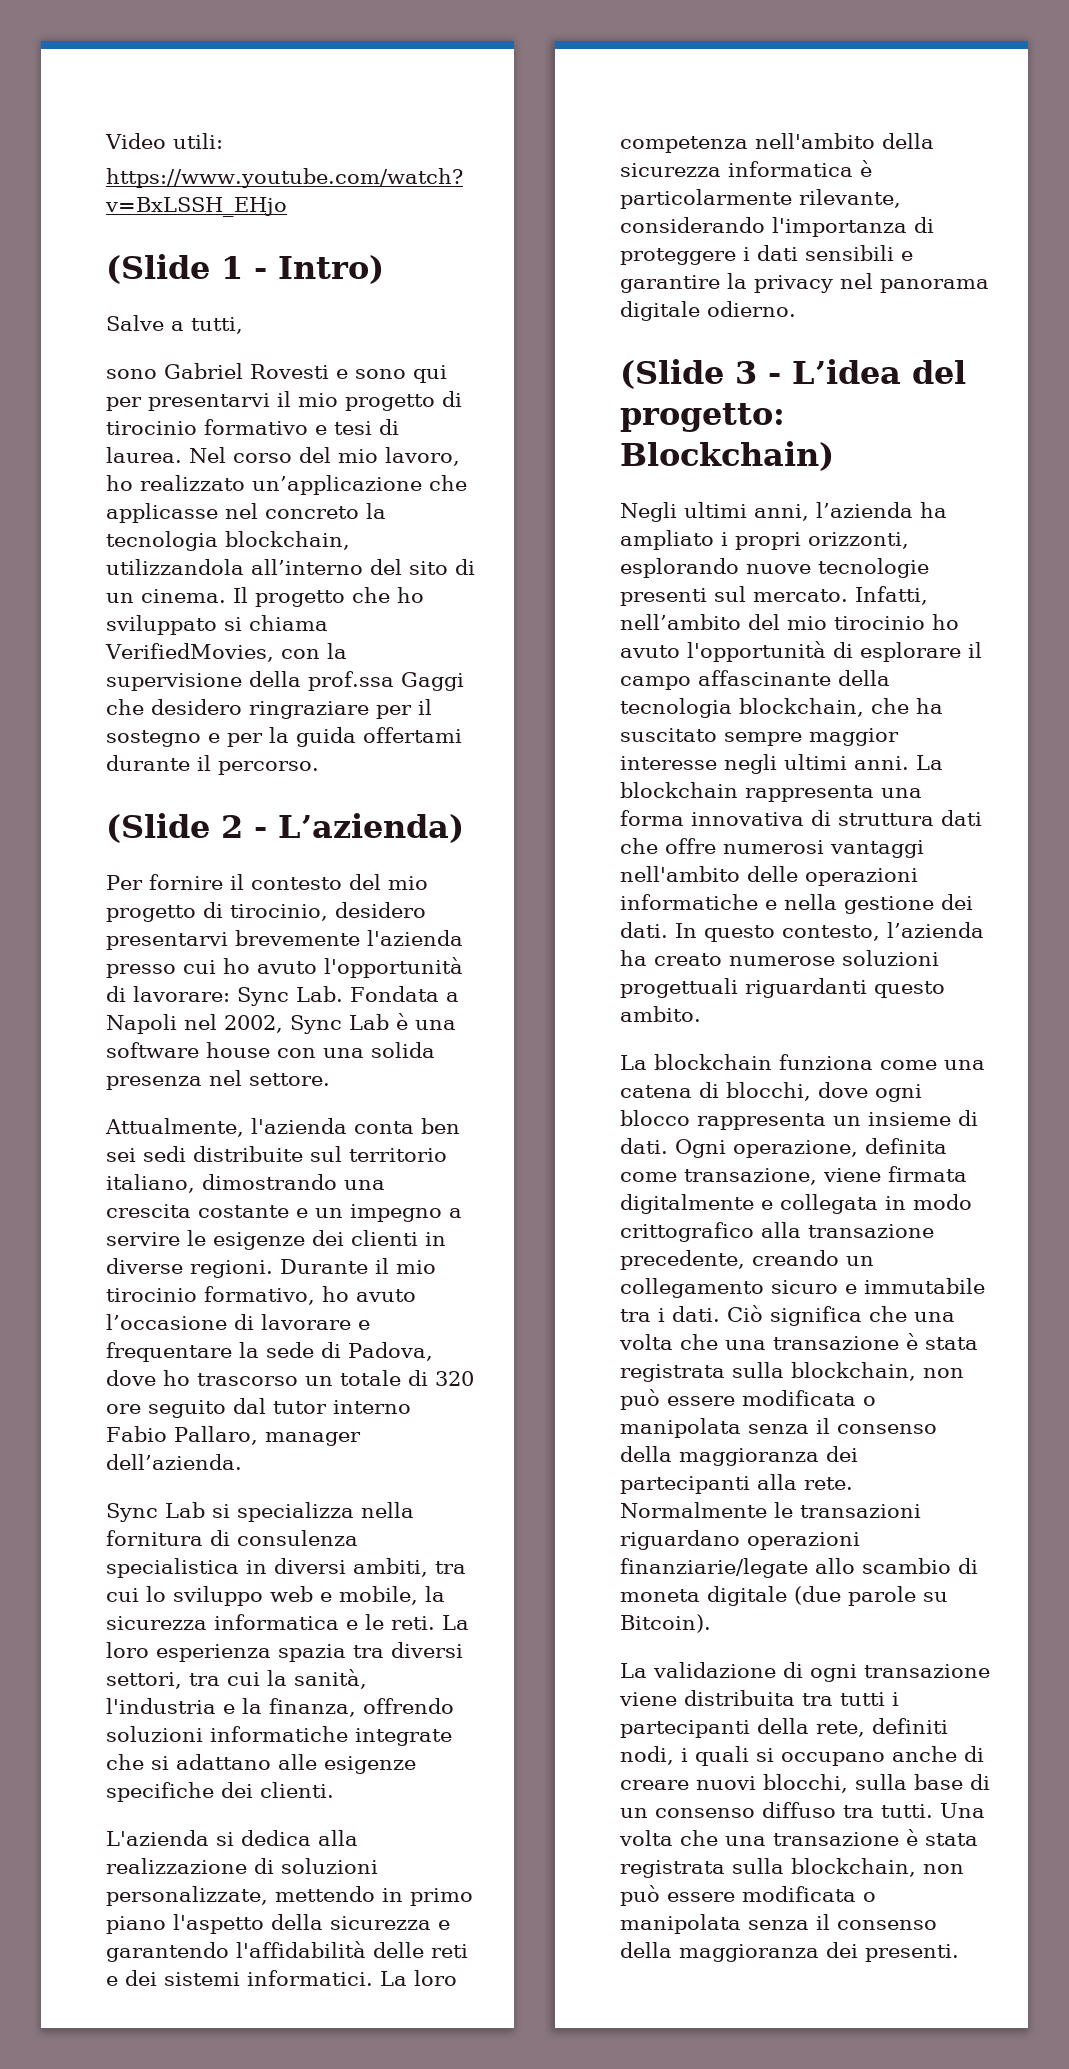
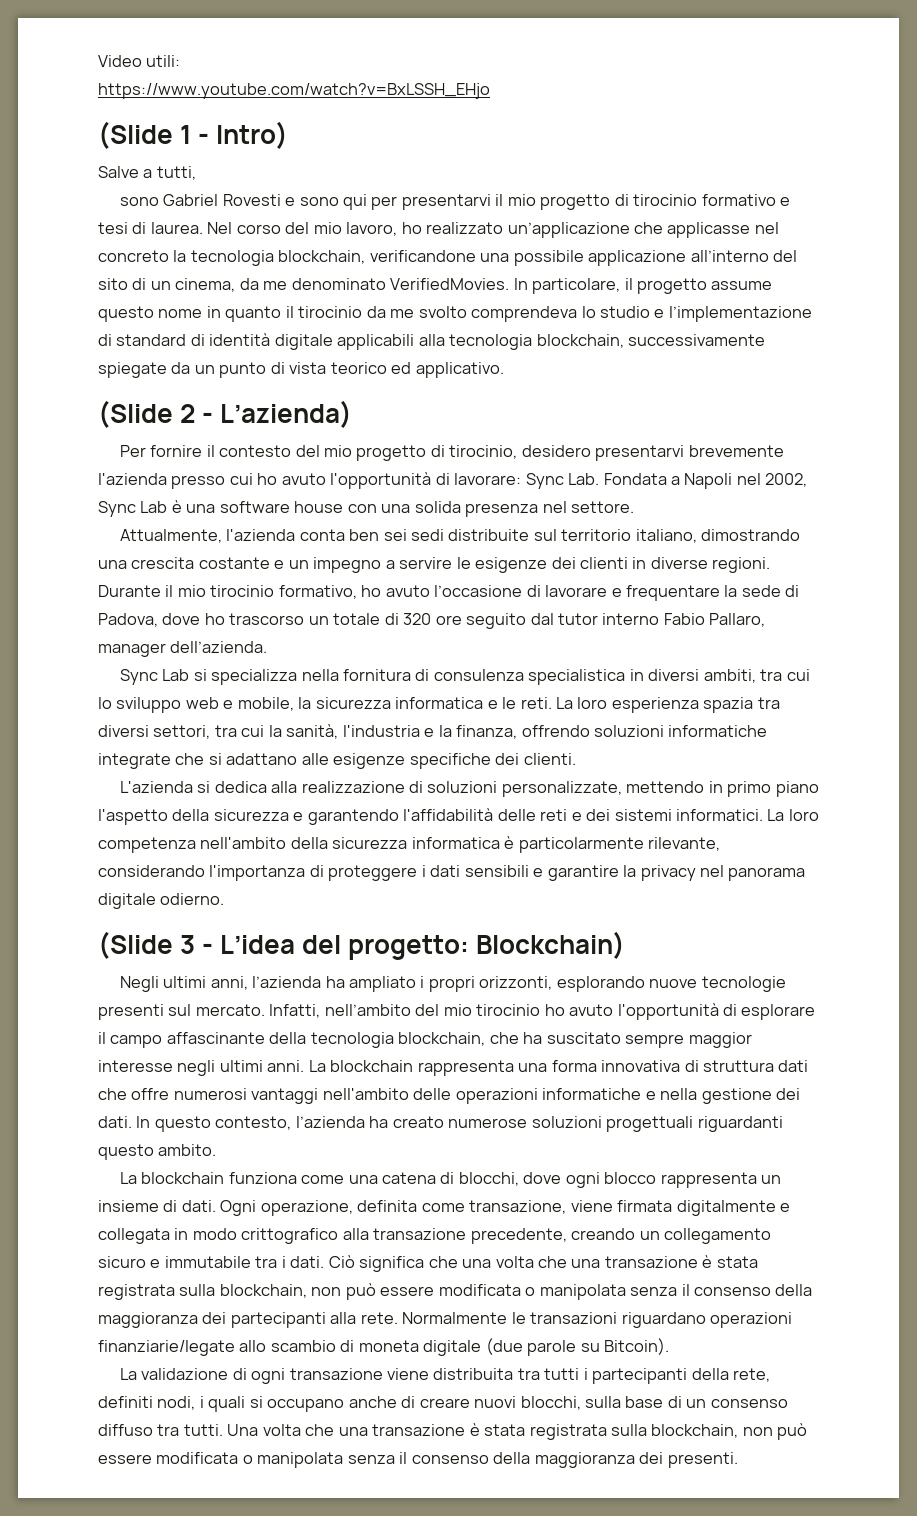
[106,559,244,575] utilizzandola -> [369,250,687,266] verificandone una possibile applicazione
[141,587,424,607] [106,615,328,635] [105,643,347,662] [106,671,464,691] [106,699,432,719] [106,727,462,747] [106,755,319,775] cinema. Il progetto che ho sviluppato si chiama VerifiedMovies, con la supervisione della prof.ssa Gaggi che desidero ringraziare per il sostegno e per la guida offertami durante il percorso. -> [175,278,773,294] [98,306,812,322] [98,333,766,350] [98,362,504,378] cinema, da me denominato VerifiedMovies. In particolare, il progetto assume questo nome in quanto il tirocinio da me svolto comprendeva lo studio e l’implementazione di standard di identità digitale applicabili alla tecnologia blockchain, successivamente spiegate da un punto di vista teorico ed applicativo.

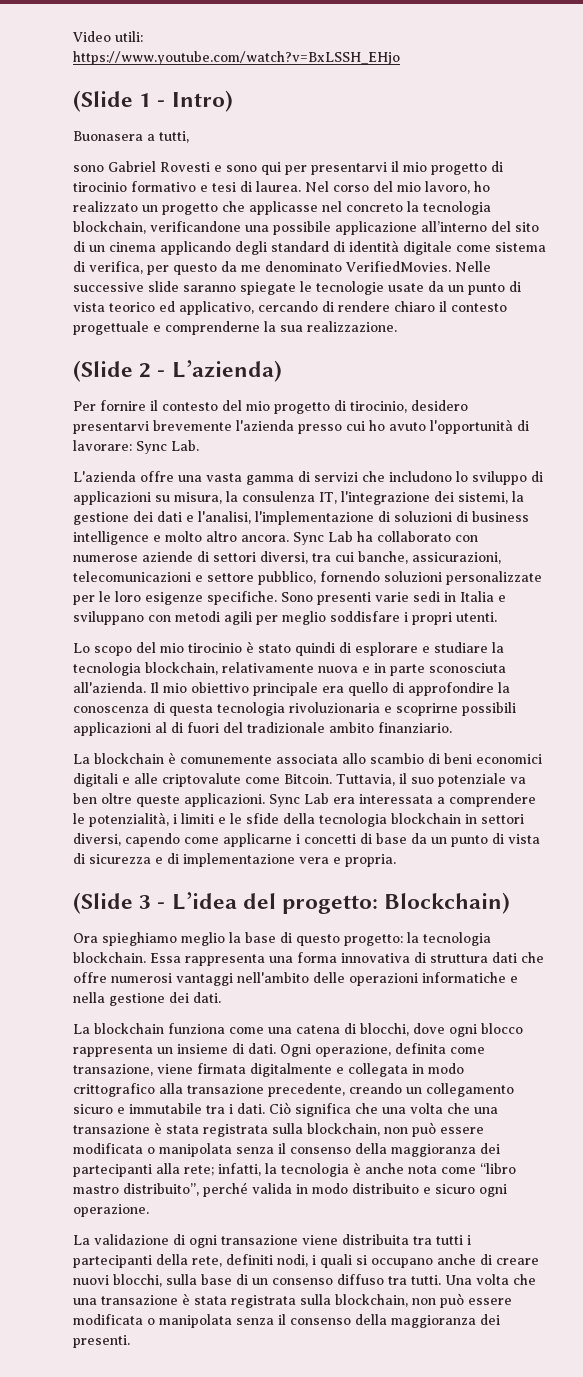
[98,166,139,178] Salve -> [73,131,143,141] Buonasera
[507,222,630,238] un’applicazione -> [142,203,218,215] un progetto
[175,278,773,294] [98,306,812,322] [98,333,766,350] [98,362,167,378] cinema, da me denominato VerifiedMovies. In particolare, il progetto assume questo nome in quanto il tirocinio da me svolto comprendeva lo studio e l’implementazione di standard di identità digitale applicabili alla tecnologia blockchain, successivamente spiegate -> [109,240,546,255] [73,261,491,275] [73,281,424,295] cinema applicando degli standard di identità digitale come sistema di verifica, per questo da me denominato VerifiedMovies. Nelle successive slide saranno spiegate le tecnologie usate
[415,362,504,378] applicativo. -> [179,301,507,315] [73,321,397,335] applicativo, cercando di rendere chiaro il contesto progettuale e comprenderne la sua realizzazione.
[603,473,808,489] [98,500,635,517] [119,529,801,543] [98,557,771,573] [98,585,800,601] [98,613,766,629] [98,641,268,657] [119,669,810,685] [98,697,780,713] [98,724,768,739] [98,753,576,769] [119,781,819,797] [98,808,819,825] [98,836,721,853] [98,865,806,881] [98,893,225,909] Fondata a Napoli nel 2002, Sync Lab è una software house con una solida presenza nel settore. // Attualmente, l'azienda conta ben sei sedi distribuite sul territorio italiano, dimostrando una crescita costante e un impegno a servire le esigenze dei clienti in diverse regioni. Durante il mio tirocinio formativo, ho avuto l’occasione di lavorare e frequentare la sede di Padova, dove ho trascorso un totale di 320 ore seguito dal tutor interno Fabio Pallaro, manager dell’azienda. // Sync Lab si specializza nella fornitura di consulenza specialistica in diversi ambiti, tra cui lo sviluppo web e mobile, la sicurezza informatica e le reti. La loro esperienza spazia tra diversi settori, tra cui la sanità, l'industria e la finanza, offrendo soluzioni informatiche integrate che si adattano alle esigenze specifiche dei clienti. // L'azienda si dedica alla realizzazione di soluzioni personalizzate, mettendo in primo piano l'aspetto della sicurezza e garantendo l'affidabilità delle reti e dei sistemi informatici. La loro competenza nell'ambito della sicurezza informatica è particolarmente rilevante, considerando l'importanza di proteggere i dati sensibili e garantire la privacy nel panorama digitale odierno. -> [73,471,543,485] [73,491,524,505] [73,511,529,525] [73,531,478,545] [73,551,501,564] [73,571,542,585] [73,591,506,605] [73,611,497,625] [73,641,504,656] [73,662,506,676] [73,682,510,696] [73,702,516,716] [73,722,452,736] [73,752,542,764] [73,773,526,787] [73,793,536,807] [73,812,524,827] [73,833,540,847] [73,853,396,867] // L'azienda offre una vasta gamma di servizi che includono lo sviluppo di applicazioni su misura, la consulenza IT, l'integrazione dei sistemi, la gestione dei dati e l'analisi, l'implementazione di soluzioni di business intelligence e molto altro ancora. Sync Lab ha collaborato con numerose aziende di settori diversi, tra cui banche, assicurazioni, telecomunicazioni e settore pubblico, fornendo soluzioni personalizzate per le loro esigenze specifiche. Sono presenti varie sedi in Italia e sviluppano con metodi agili per meglio soddisfare i propri utenti. // Lo scopo del mio tirocinio è stato quindi di esplorare e studiare la tecnologia blockchain, relativamente nuova e in parte sconosciuta all'azienda. Il mio obiettivo principale era quello di approfondire la conoscenza di questa tecnologia rivoluzionaria e scoprirne possibili applicazioni al di fuori del tradizionale ambito finanziario. // La blockchain è comunemente associata allo scambio di beni economici digitali e alle criptovalute come Bitcoin. Tuttavia, il suo potenziale va ben oltre queste applicazioni. Sync Lab era interessata a comprendere le potenzialità, i limiti e le sfide della tecnologia blockchain in settori diversi, capendo come applicarne i concetti di base da un punto di vista di sicurezza e di implementazione vera e propria.
[119,976,786,992] [98,1003,816,1020] [98,1032,752,1048] [98,1060,414,1076] Negli ultimi anni, l’azienda ha ampliato i propri orizzonti, esplorando nuove tecnologie presenti sul mercato. Infatti, nell’ambito del mio tirocinio ho avuto l'opportunità di esplorare il campo affascinante della tecnologia blockchain, che ha suscitato sempre maggior interesse negli ultimi anni. La blockchain -> [73,932,491,946] [73,952,181,963] Ora spieghiamo meglio la base di questo progetto: la tecnologia blockchain. Essa
[136,1116,783,1132] [98,1144,217,1160] In questo contesto, l’azienda ha creato numerose soluzioni progettuali riguardanti questo ambito. -> (221, 997) none
[360,1312,793,1328] [98,1338,670,1356] rete. Normalmente le transazioni riguardano operazioni finanziarie/legate allo scambio di moneta digitale (due parole su Bitcoin). -> [184,1162,516,1177] [73,1182,507,1197] [73,1204,149,1217] rete; infatti, la tecnologia è anche nota come “libro mastro distribuito”, perché valida in modo distribuito e sicuro ogni operazione.

